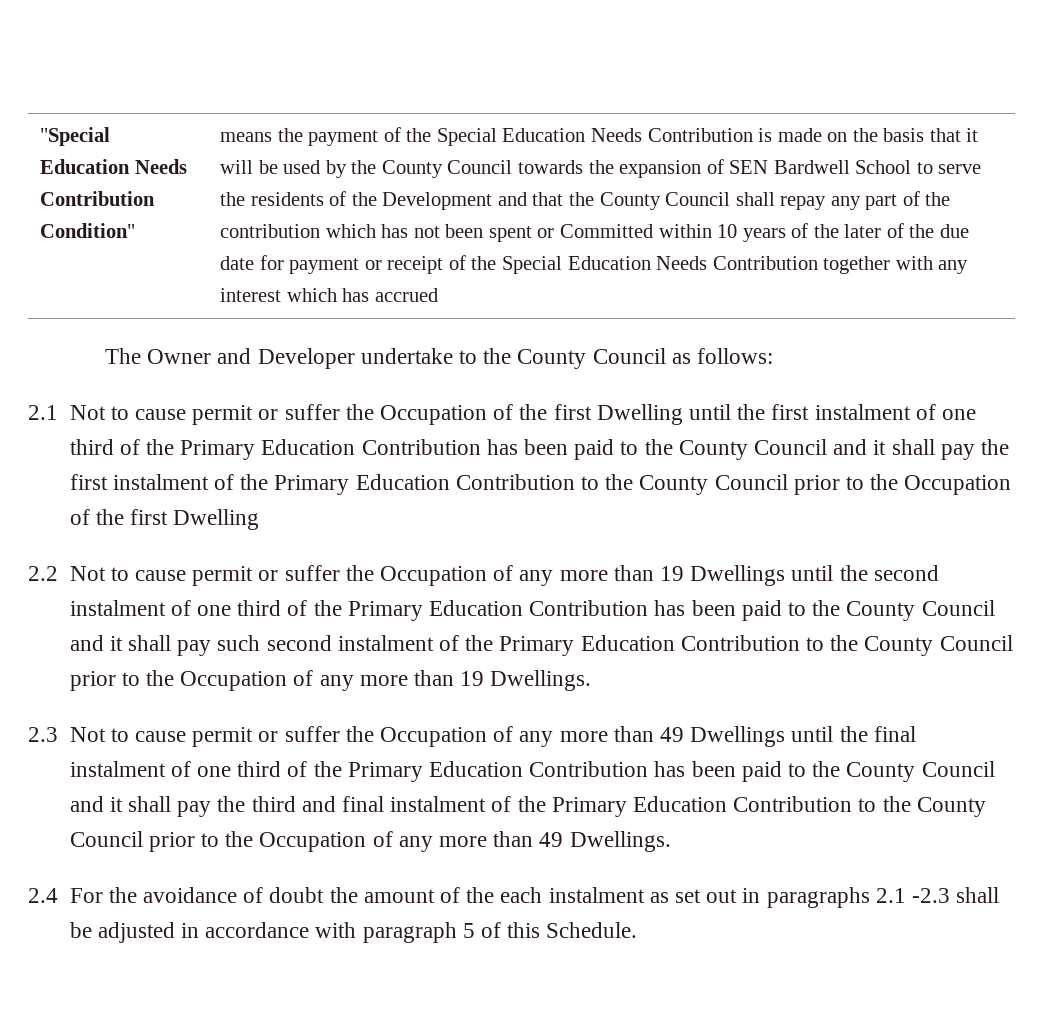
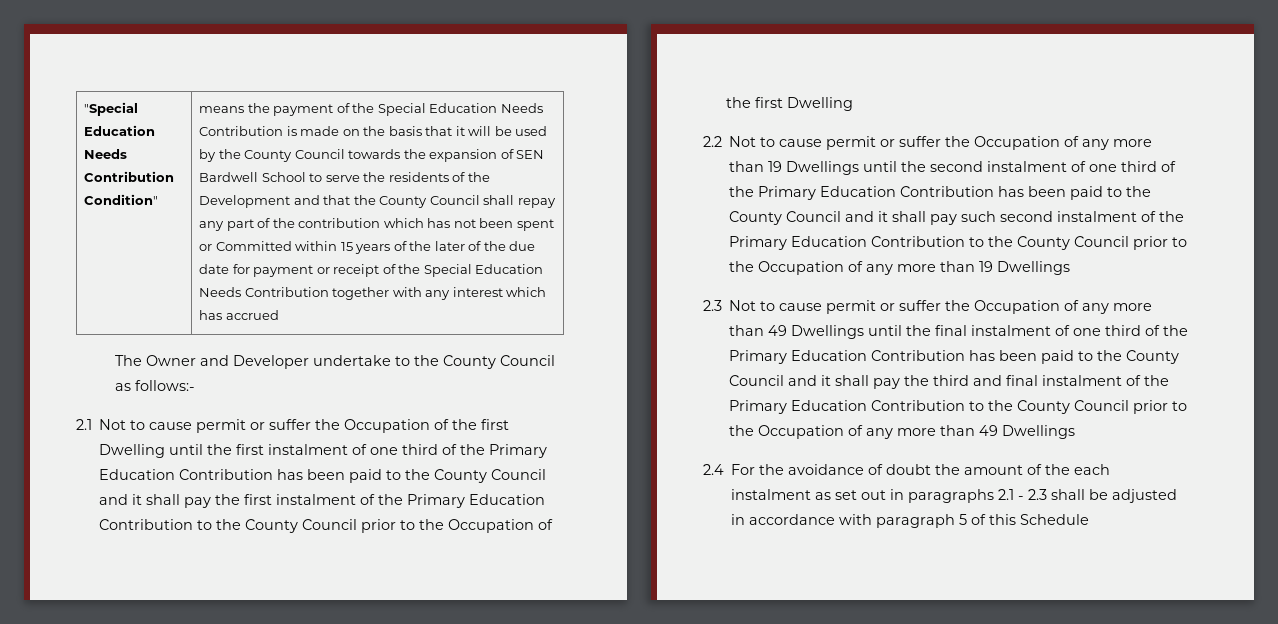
[717,224,738,238] 10 -> [340,242,353,251] 15
[696,348,773,364] follows: -> [135,380,196,391] follows:-
[490,670,592,691] Dwellings. -> [997,261,1071,275] Dwellings
[569,831,671,852] Dwellings. -> [1002,425,1076,439] Dwellings
[912,888,951,903] -2.3 -> [1018,489,1048,500] - 2.3
[546,922,638,938] Schedule. -> [1020,514,1090,525] Schedule

